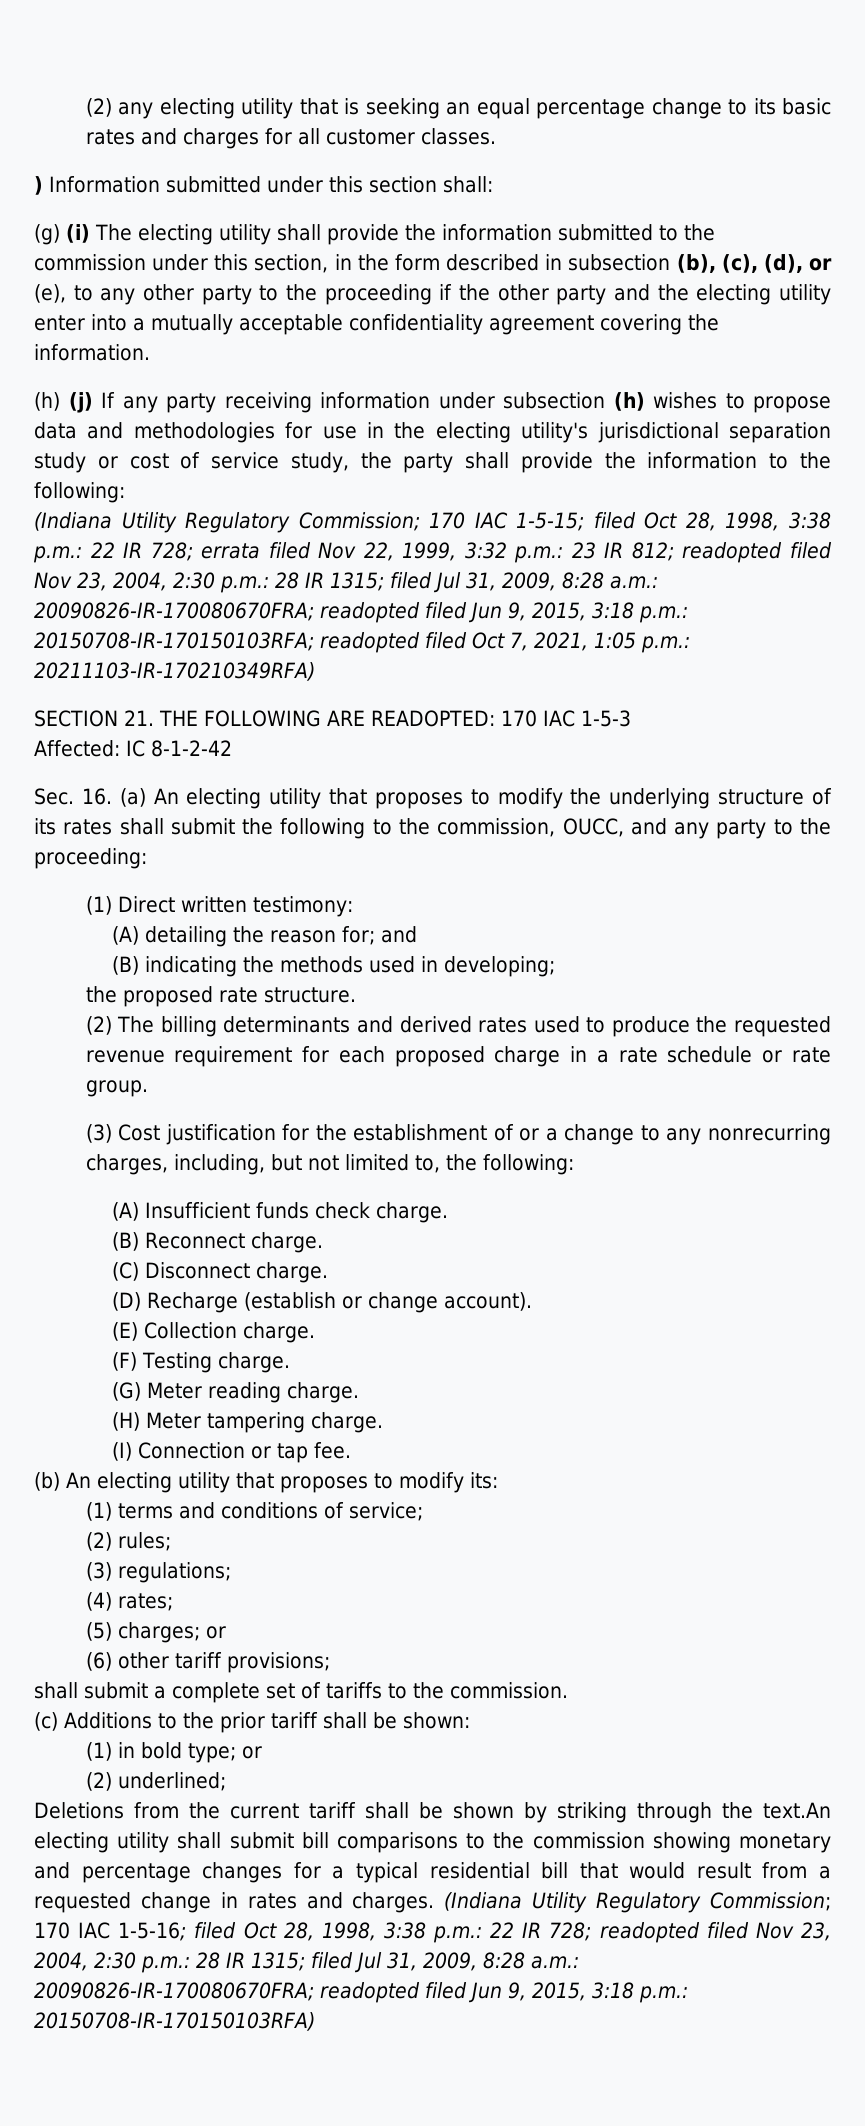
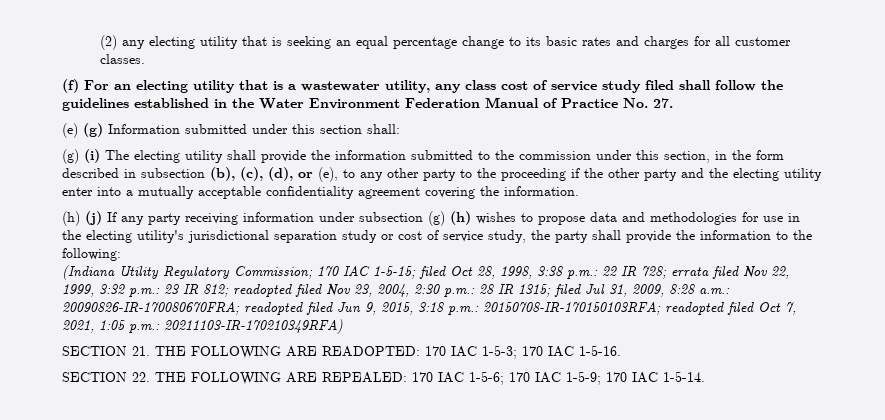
[34,176,43,195] ) -> [62,79,783,93] [62,97,673,111] [62,123,103,138] (f) For an electing utility that is a wastewater utility, any class cost of service study filed shall follow the guidelines established in the Water Environment Federation Manual of Practice No. 27. // (e) (g)
(605, 400) none -> [428,211,445,226] (g)
[580,710,631,727] [34,740,232,757] [34,788,832,809] [34,818,832,839] [34,848,147,869] [85,896,353,917] [111,926,417,947] [111,956,555,977] [85,986,356,1007] [85,1016,832,1037] [85,1046,831,1067] [85,1080,148,1097] [85,1124,831,1145] [85,1154,574,1175] [111,1202,448,1223] [111,1232,323,1253] [111,1262,328,1283] [111,1292,532,1313] [111,1322,315,1343] [111,1352,291,1373] [111,1382,359,1403] [111,1412,383,1433] [111,1442,351,1463] [34,1472,498,1493] [85,1502,423,1521] [85,1532,171,1551] [85,1562,231,1583] [85,1592,173,1611] [85,1622,226,1643] [85,1652,330,1673] [34,1682,568,1703] [34,1712,470,1733] [85,1742,262,1763] [85,1772,226,1791] [34,1802,831,1823] [34,1832,831,1853] [34,1862,832,1883] [34,1892,832,1913] [34,1922,831,1943] [34,1952,579,1973] [34,1982,688,2003] [34,2012,315,2031] 1-5-3 // Affected: IC 8-1-2-42 // Sec. 16. (a) An electing utility that proposes to modify the underlying structure of its rates shall submit the following to the commission, OUCC, and any party to the proceeding: // (1) Direct written testimony: // (A) detailing the reason for; and // (B) indicating the methods used in developing; // the proposed rate structure. // (2) The billing determinants and derived rates used to produce the requested revenue requirement for each proposed charge in a rate schedule or rate group. // (3) Cost justification for the establishment of or a change to any nonrecurring charges, including, but not limited to, the following: // (A) Insufficient funds check charge. // (B) Reconnect charge. // (C) Disconnect charge. // (D) Recharge (establish or change account). // (E) Collection charge. // (F) Testing charge. // (G) Meter reading charge. // (H) Meter tampering charge. // (I) Connection or tap fee. // (b) An electing utility that proposes to modify its: // (1) terms and conditions of service; // (2) rules; // (3) regulations; // (4) rates; // (5) charges; or // (6) other tariff provisions; // shall submit a complete set of tariffs to the commission. // (c) Additions to the prior tariff shall be shown: // (1) in bold type; or // (2) underlined; // Deletions from the current tariff shall be shown by striking through the text.An electing utility shall submit bill comparisons to the commission showing monetary and percentage changes for a typical residential bill that would result from a requested change in rates and charges. (Indiana Utility Regulatory Commission; 170 IAC 1-5-16; filed Oct 28, 1998, 3:38 p.m.: 22 IR 728; readopted filed Nov 23, 2004, 2:30 p.m.: 28 IR 1315; filed Jul 31, 2009, 8:28 a.m.: 20090826-IR-170080670FRA; readopted filed Jun 9, 2015, 3:18 p.m.: 20150708-IR-170150103RFA) -> [482,345,621,359] [62,371,705,385] 1-5-3; 170 IAC 1-5-16. // SECTION 22. THE FOLLOWING ARE REPEALED: 170 IAC 1-5-6; 170 IAC 1-5-9; 170 IAC 1-5-14.

